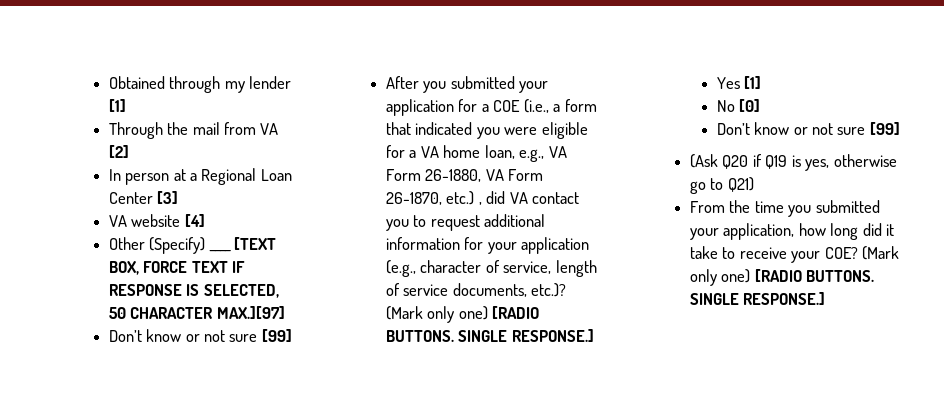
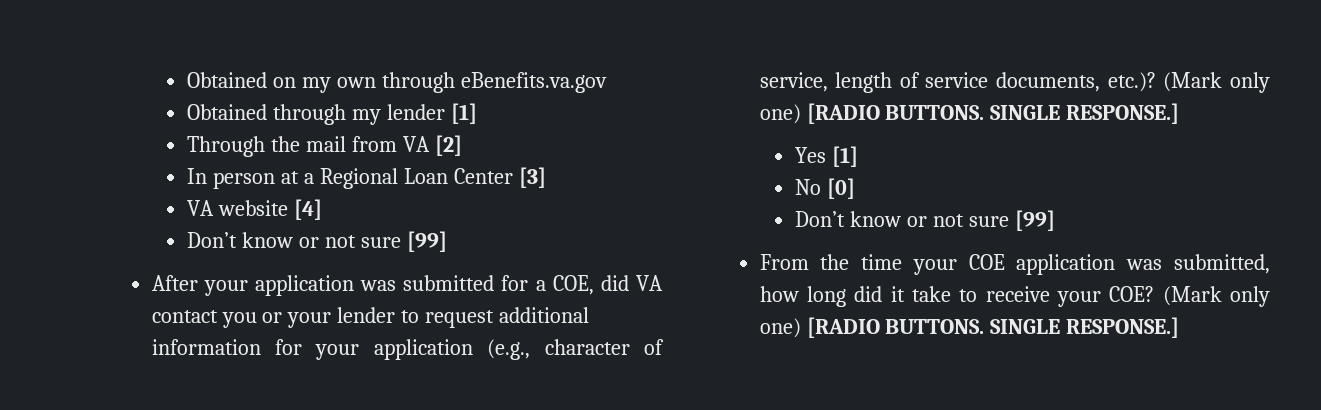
[108,76,165,89] Obtained -> [186,72,607,93] [186,104,267,120] Obtained on my own through eBenefits.va.gov // Obtained
[108,237,231,254] [233,237,276,250] [108,261,245,275] [108,284,279,298] [108,306,285,319] // Other (Specify) ____ [TEXT BOX, FORCE TEXT IF RESPONSE IS SELECTED, 50 CHARACTER MAX.][97] -> (322, 209) none
[423,76,549,93] [385,99,597,116] [385,122,588,139] [385,145,567,162] [385,169,544,182] [385,191,482,205] you submitted your application for a COE (i.e., a form that indicated you were eligible for a VA home loan, e.g., VA Form 26-1880, VA Form 26-1870, etc.) , -> [203,275,594,296] your application was submitted for a COE,
(409, 225) none -> [262,307,396,328] or your lender
[689,154,897,171] [689,177,754,194] [689,200,880,217] [689,223,795,240] (Ask Q20 if Q19 is yes, otherwise go to Q21) // From the time you submitted your application, -> [759,254,1270,275] From the time your COE application was submitted,

